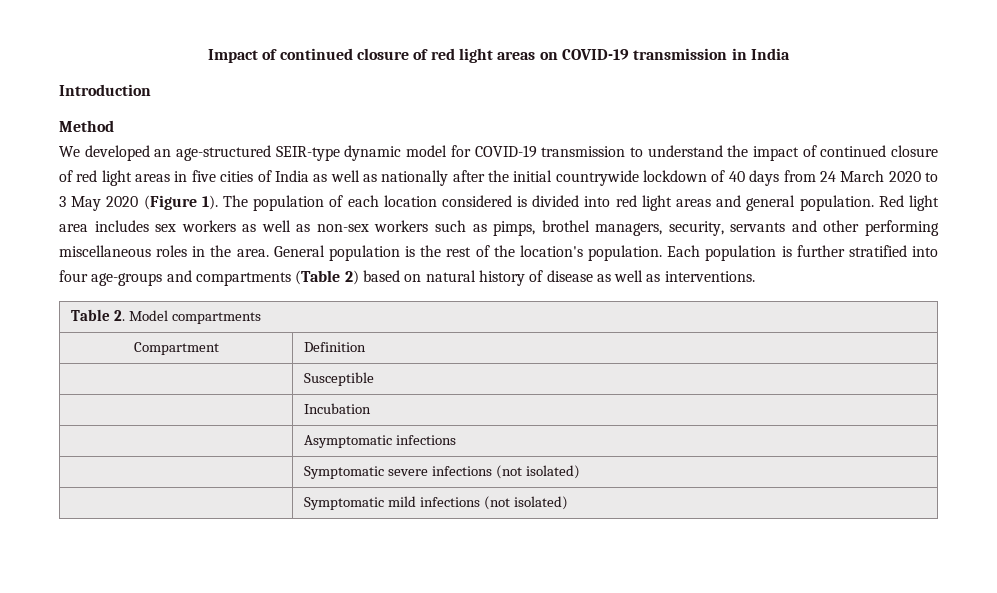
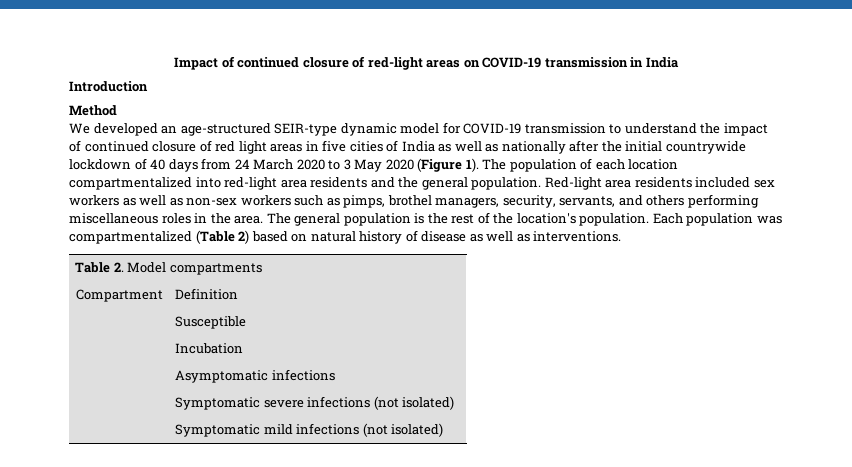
[430,48,493,63] red light -> [367,57,423,70] red-light
[441,195,939,211] [59,220,149,232] considered is divided into red light areas and general population. Red light area includes -> [69,177,751,190] compartmentalized into red-light area residents and the general population. Red-light area residents included
[730,220,860,232] servants and other -> [559,195,685,207] servants, and others
[273,245,325,257] General -> [266,213,341,226] The general
[781,245,938,257] [59,270,291,286] is further stratified into four age-groups and compartments -> [756,216,782,224] [69,231,192,244] was compartmentalized

